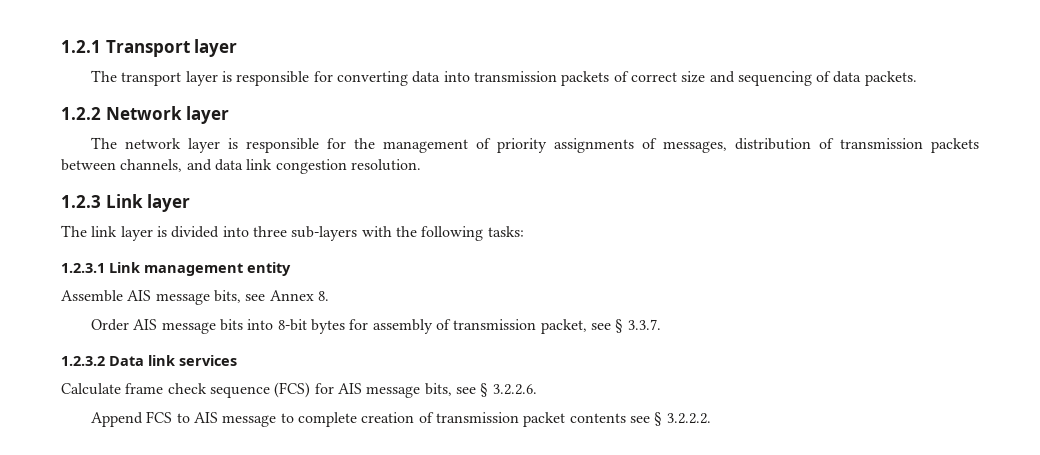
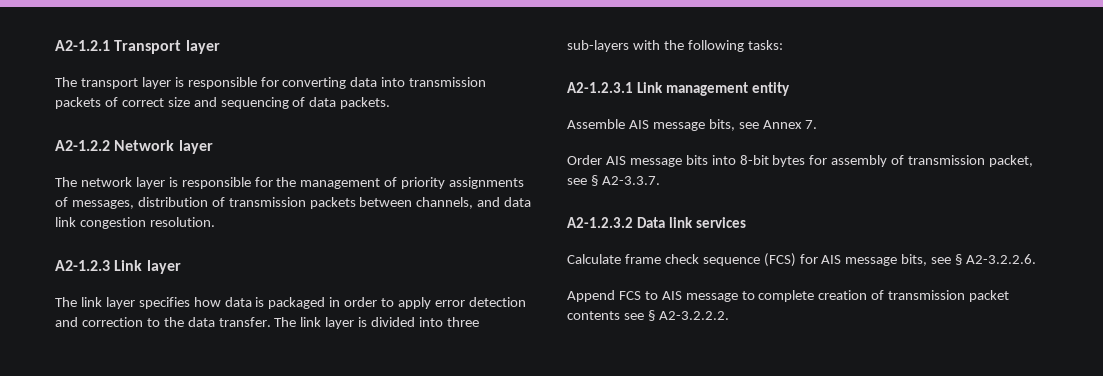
[61,40,101,53] 1.2.1 -> [55,40,110,51] A2-1.2.1
[61,107,101,120] 1.2.2 -> [55,140,110,151] A2-1.2.2
[61,195,101,208] 1.2.3 -> [55,260,110,271] A2-1.2.3
(153, 233) none -> [138,297,526,309] [55,317,355,329] specifies how data is packaged in order to apply error detection and correction to the data transfer. The link layer
[61,263,105,273] 1.2.3.1 -> [567,82,633,93] A2-1.2.3.1
[317,291,329,301] 8. -> [805,120,818,129] 7.
[627,319,661,330] [61,356,105,366] 3.3.7. // 1.2.3.2 -> [601,176,660,185] [567,217,633,228] A2-3.3.7. // A2-1.2.3.2
[492,384,537,395] 3.2.2.6. -> [966,254,1037,264] A2-3.2.2.6.
[666,413,711,424] 3.2.2.2. -> [658,311,729,320] A2-3.2.2.2.

